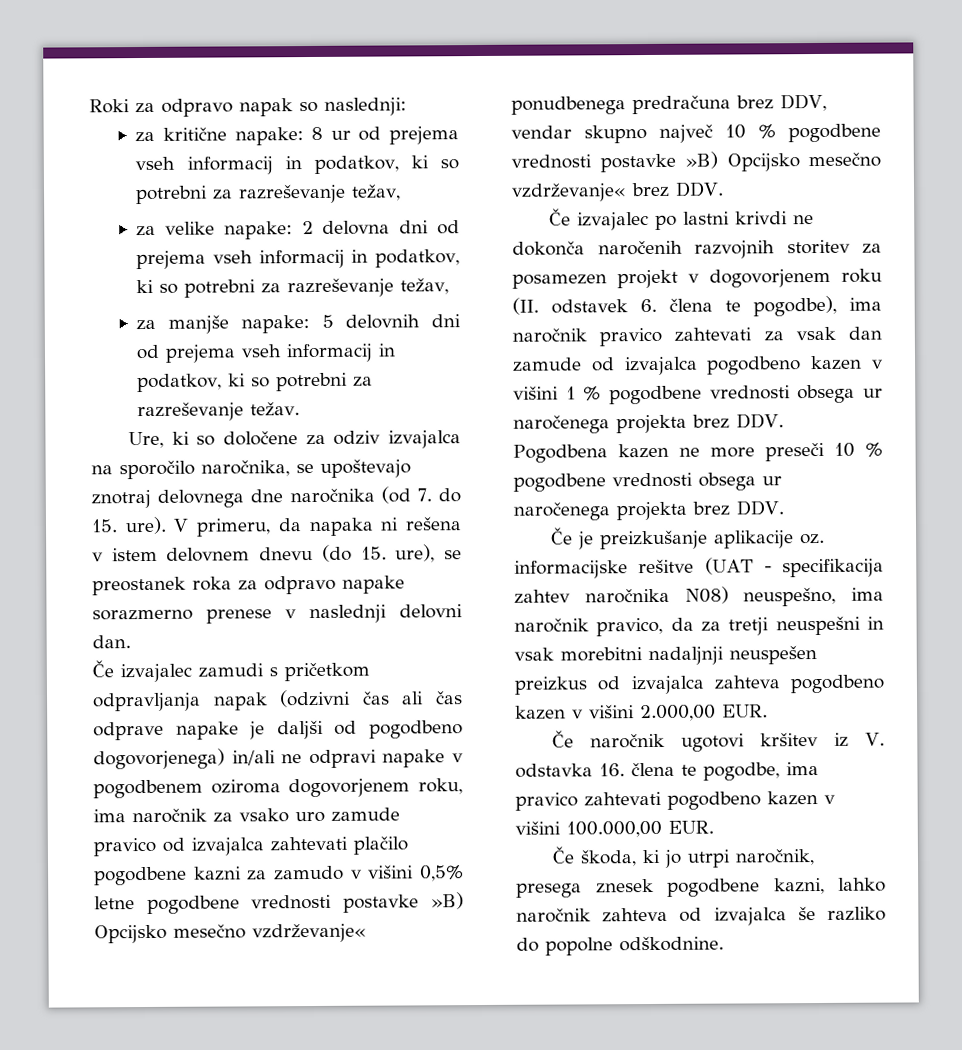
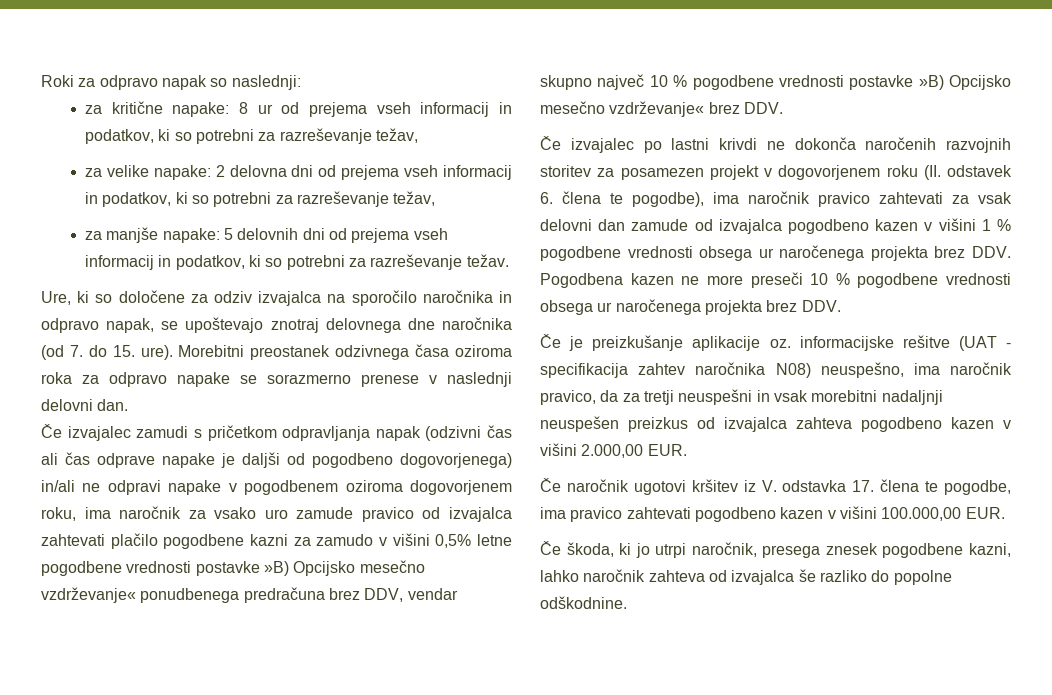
[201,460,290,477] naročnika, -> [422,290,512,303] [41,318,155,333] naročnika in odpravo napak,
[173,516,462,537] [92,544,463,563] [92,576,186,596] V primeru, da napaka ni rešena v istem delovnem dnevu (do 15. ure), se preostanek -> [178,344,512,360] Morebitni preostanek odzivnega časa oziroma
(405, 584) none -> [240,375,257,384] se
(836, 333) none -> [540,219,592,231] delovni
[599,763,625,777] 16. -> [852,480,875,492] 17.

